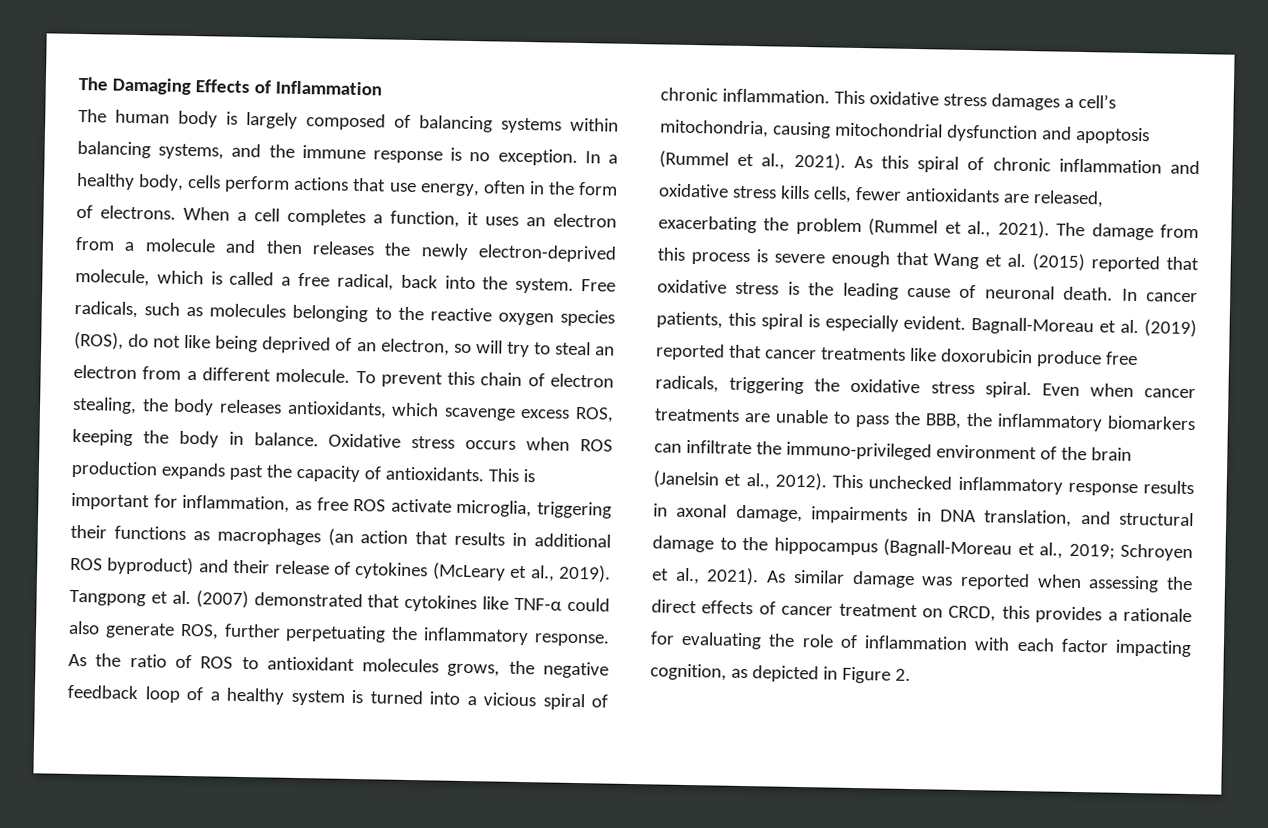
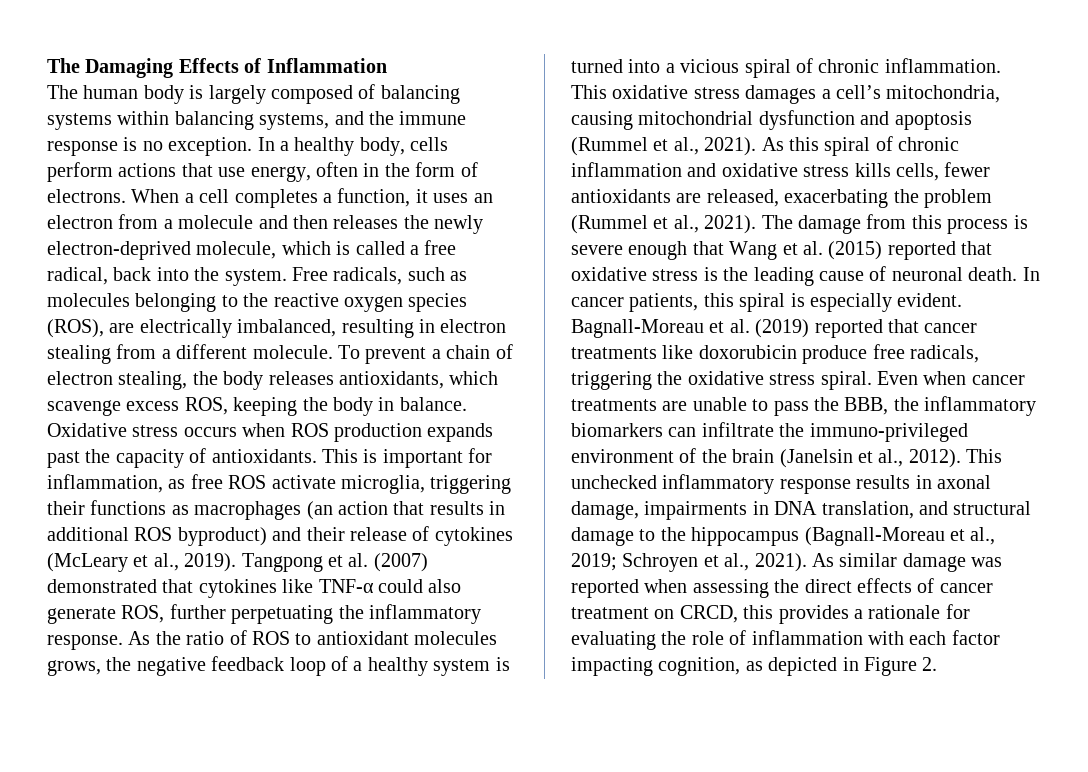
[128,333,615,358] [73,364,137,380] do not like being deprived of an electron, so will try to steal an electron -> [109,319,507,338] [47,345,111,364] are electrically imbalanced, resulting in electron stealing
[447,371,476,386] this -> [431,349,441,359] a

